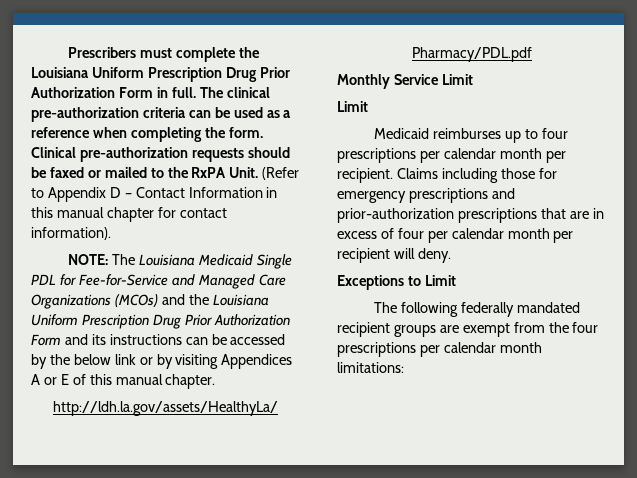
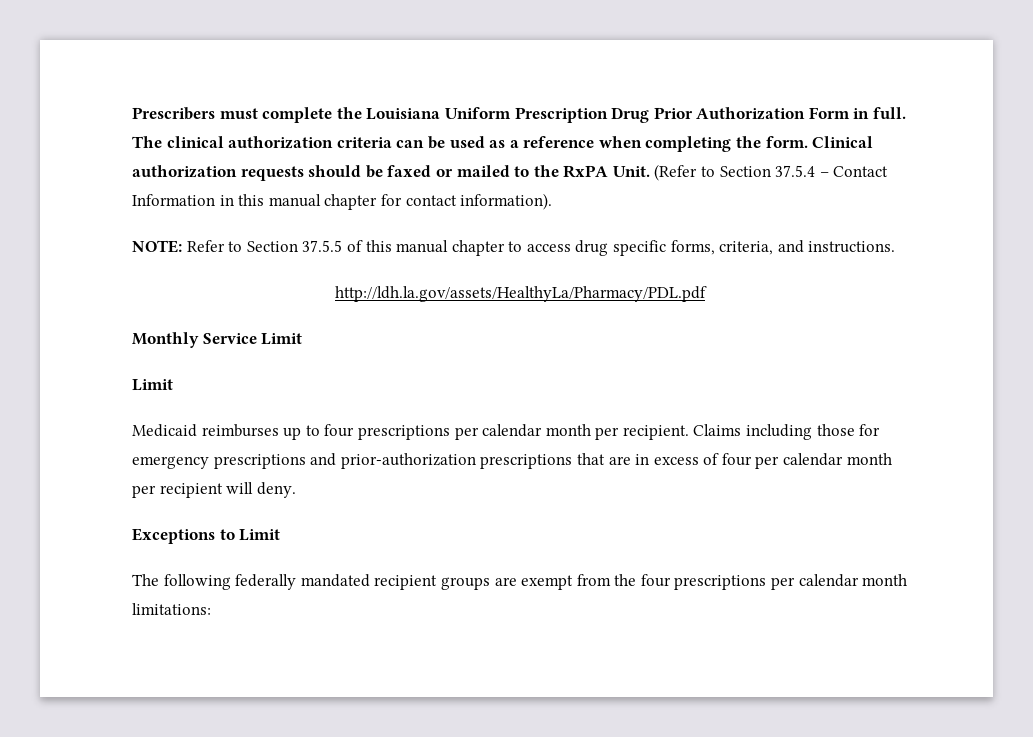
[31,107,139,122] pre-authorization -> [228,136,334,149] authorization
[79,147,188,162] pre-authorization -> [132,165,237,178] authorization
[47,187,121,202] Appendix D -> [719,165,816,177] Section 37.5.4
[112,254,292,269] [31,274,286,289] [31,294,269,309] [31,314,290,329] [31,334,286,346] [31,354,293,369] [31,374,216,389] The Louisiana Medicaid Single PDL for Fee-for-Service and Managed Care Organizations (MCOs) and the Louisiana Uniform Prescription Drug Prior Authorization Form and its instructions can be accessed by the below link or by visiting Appendices A or E of this manual chapter. -> [186,240,896,256] Refer to Section 37.5.5 of this manual chapter to access drug specific forms, criteria, and instructions.

